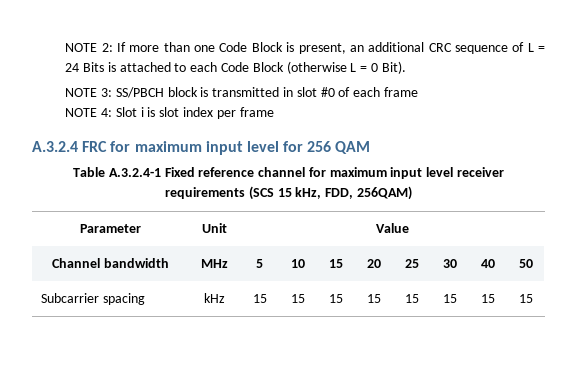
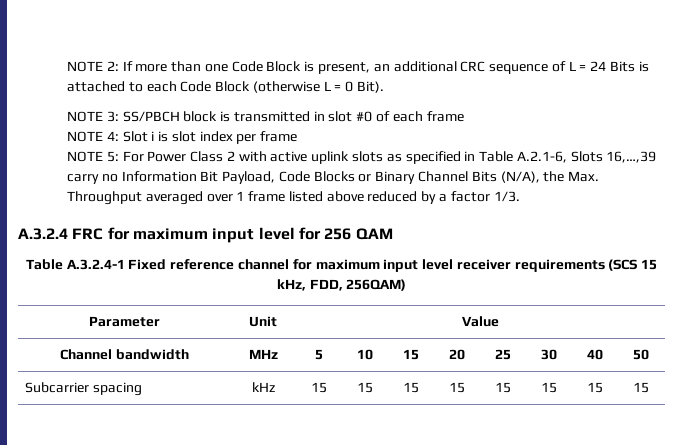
(274, 112) none -> [67,151,657,164] [67,171,600,184] [67,191,520,205] // NOTE 5: For Power Class 2 with active uplink slots as specified in Table A.2.1-6, Slots 16,…,39 carry no Information Bit Payload, Code Blocks or Binary Channel Bits (N/A), the Max. Throughput averaged over 1 frame listed above reduced by a factor 1/3.

